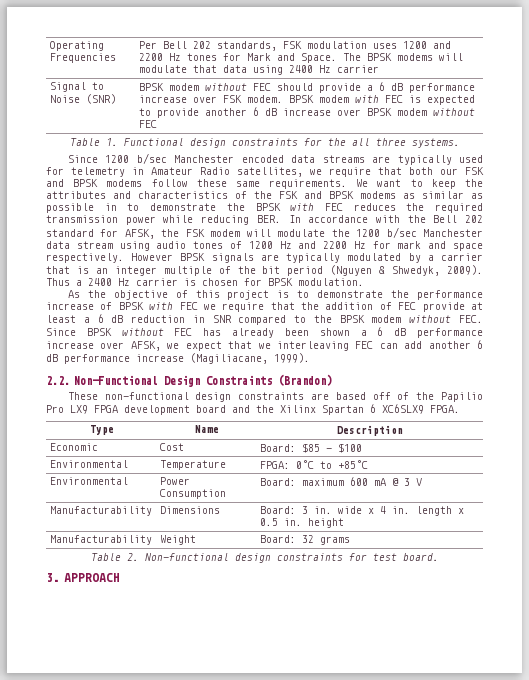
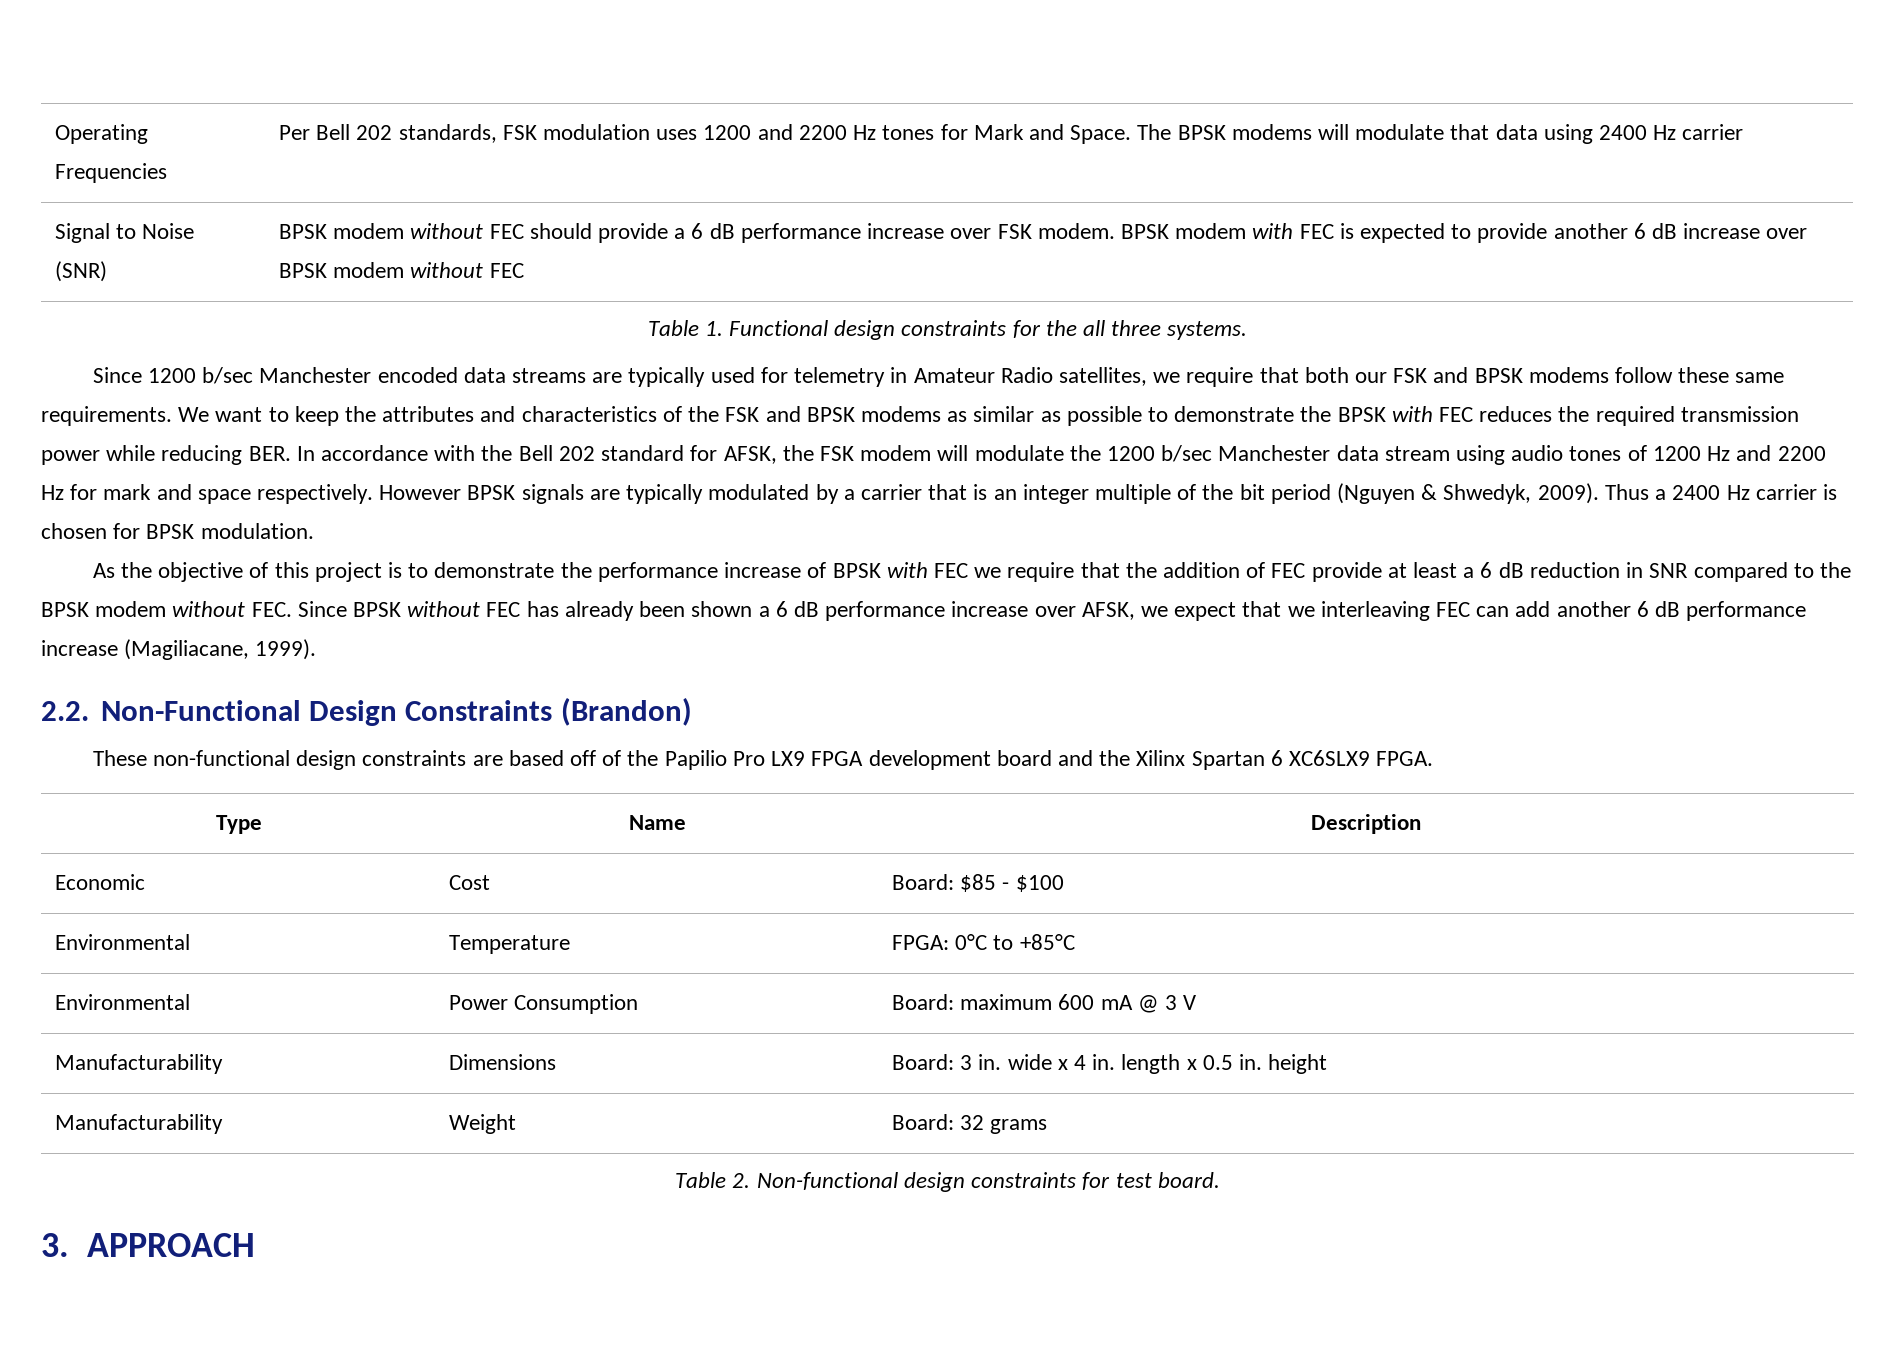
[104,203,117,211] in -> (1142, 416) none

